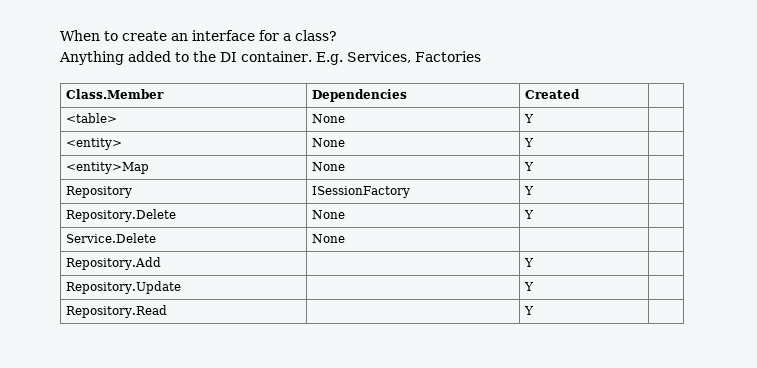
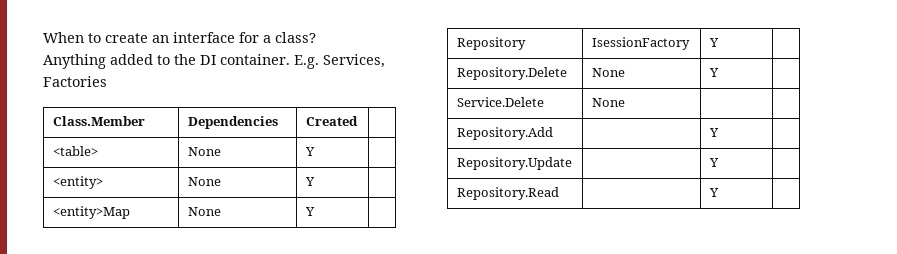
[311,186,410,198] ISessionFactory -> [591,37,690,50] IsessionFactory

